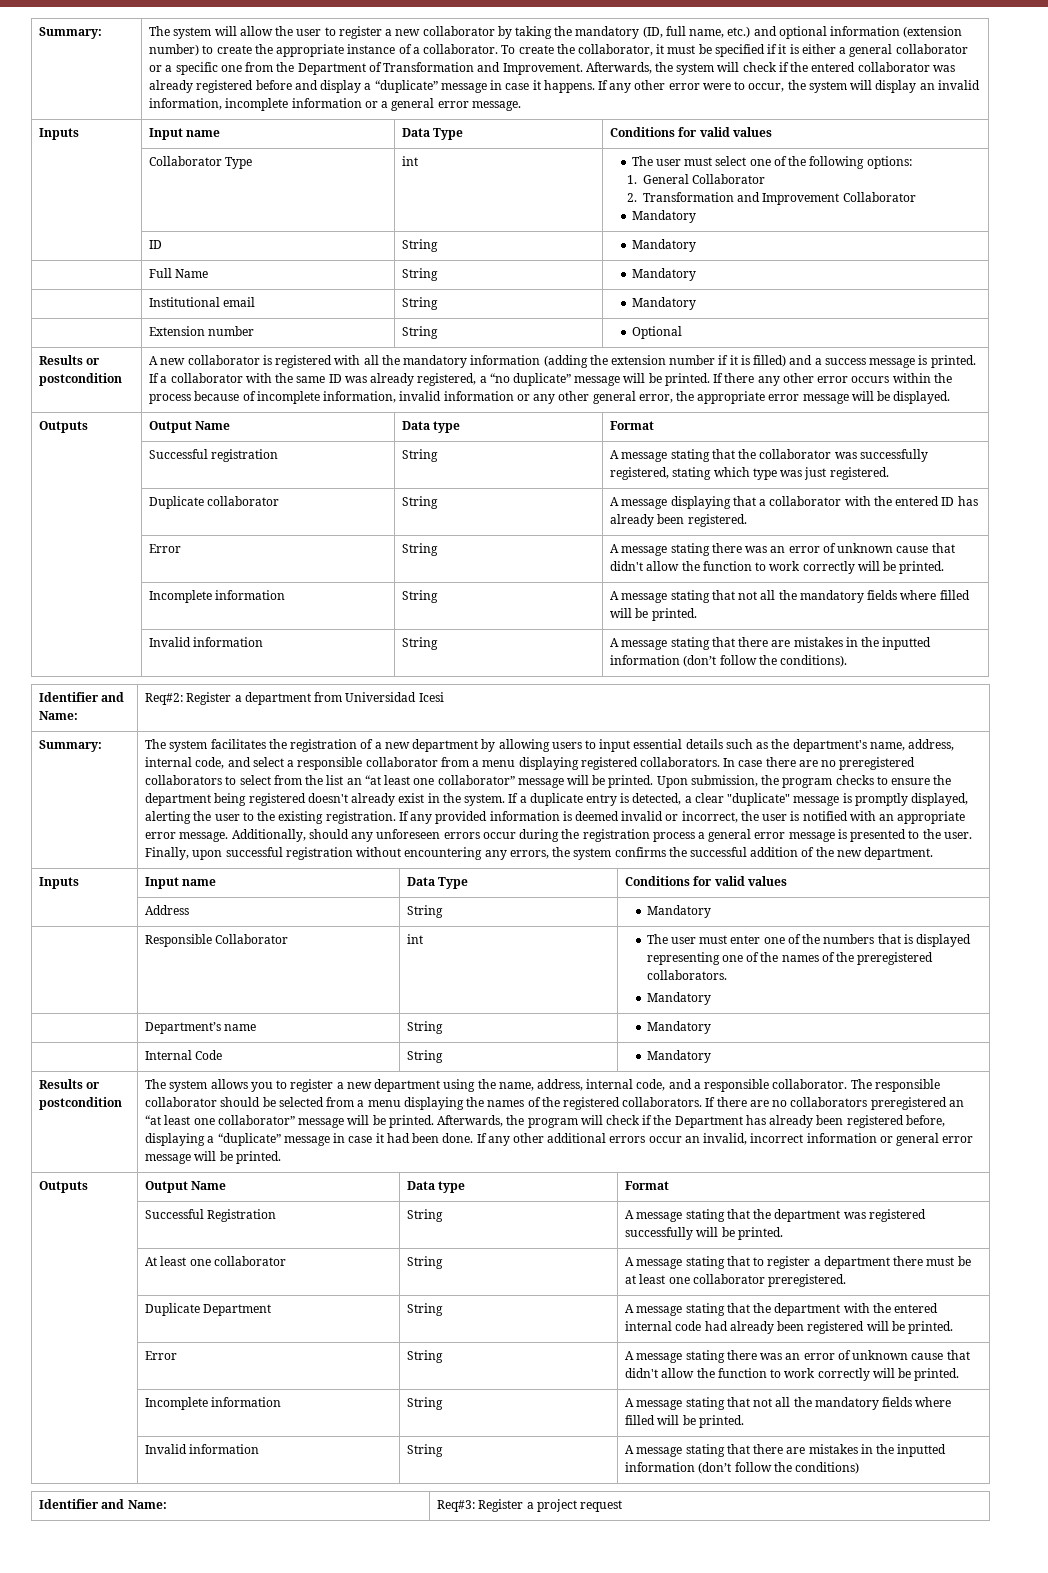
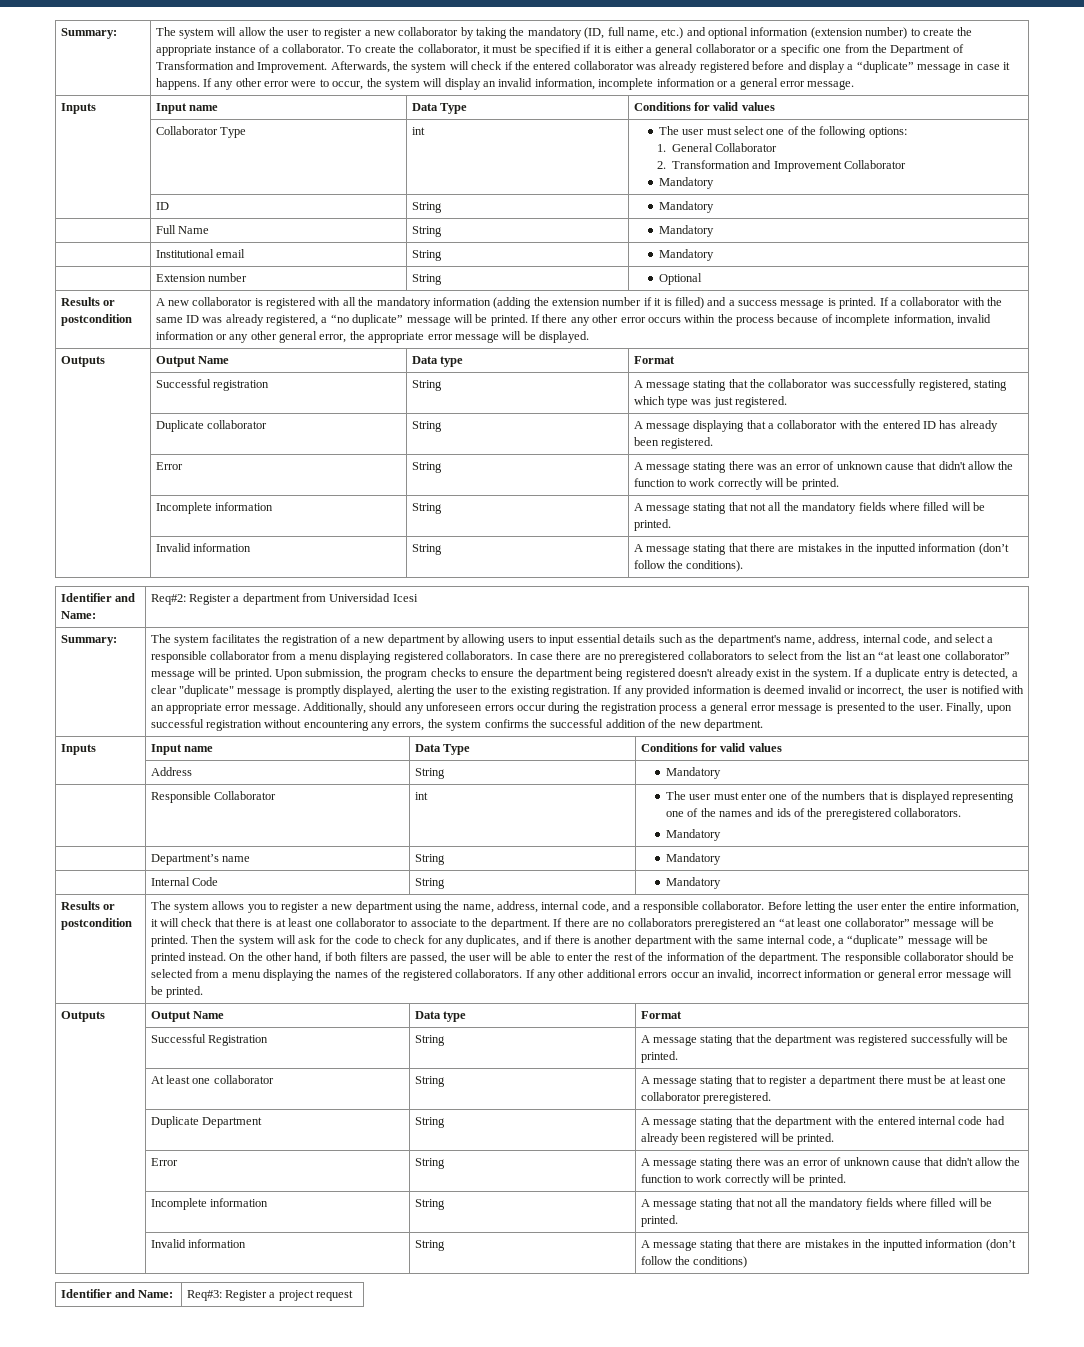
(819, 958) none -> [755,808,791,817] and ids
(848, 1084) none -> [767,901,1020,913] [150,918,995,930] [150,935,989,947] [150,952,818,964] Before letting the user enter the entire information, it will check that there is at least one collaborator to associate to the department. If there are no collaborators preregistered an “at least one collaborator” message will be printed. Then the system will ask for the code to check for any duplicates, and if there is another department with the same internal code, a “duplicate” message will be printed instead. On the other hand, if both filters are passed, the user will be able to enter the rest of the information of the department.
[716,1097,964,1110] [145,1115,945,1128] [145,1133,487,1146] there are no collaborators preregistered an “at least one collaborator” message will be printed. Afterwards, the program will check if the Department has already been registered before, displaying a “duplicate” message in case it had been done. If -> (535, 973) none

